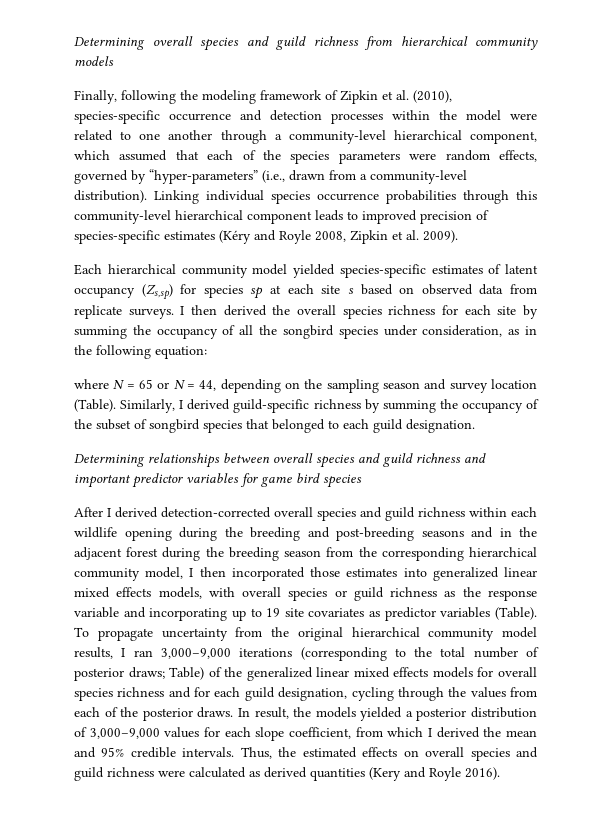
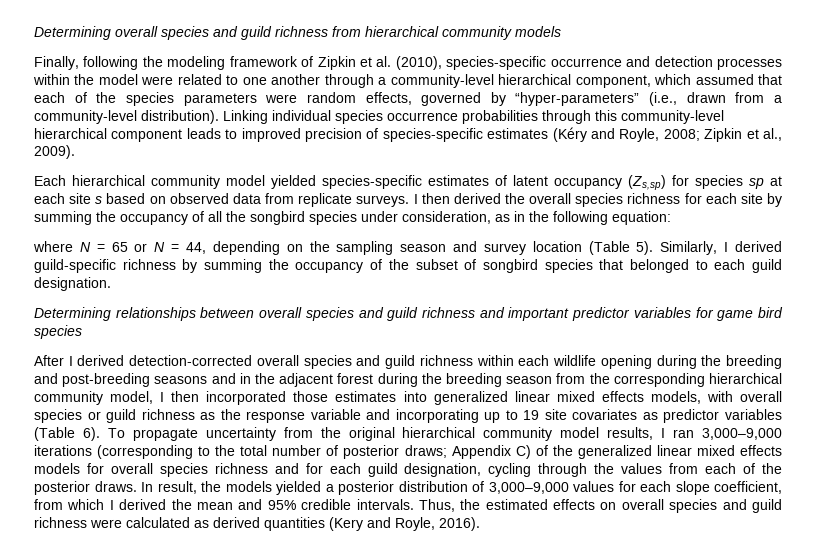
[279,230,419,244] Royle 2008, Zipkin et al. -> [619,128,782,142] Royle, 2008; Zipkin et al.,
[74,399,116,412] (Table). -> [588,241,654,255] (Table 5).
[494,607,537,620] (Table). -> [34,427,100,441] (Table 6).
[169,667,205,680] Table) -> [451,445,531,459] Appendix C)
[429,767,461,781] Royle -> [395,517,435,531] Royle,

